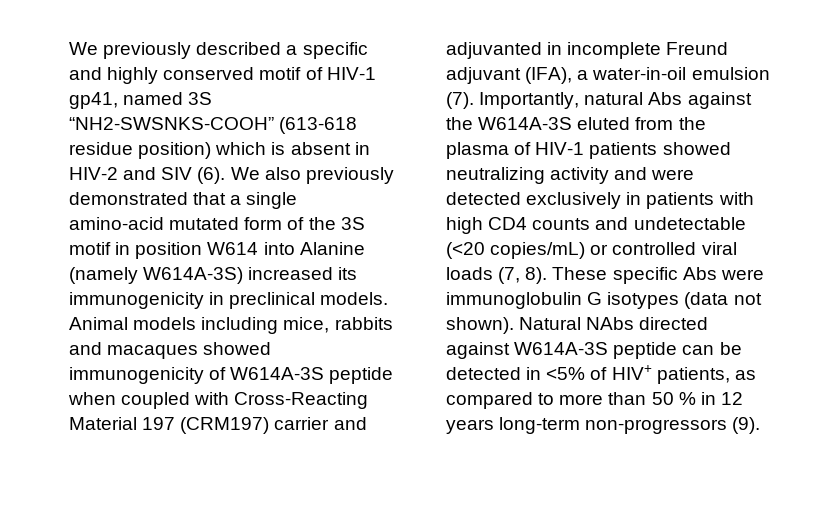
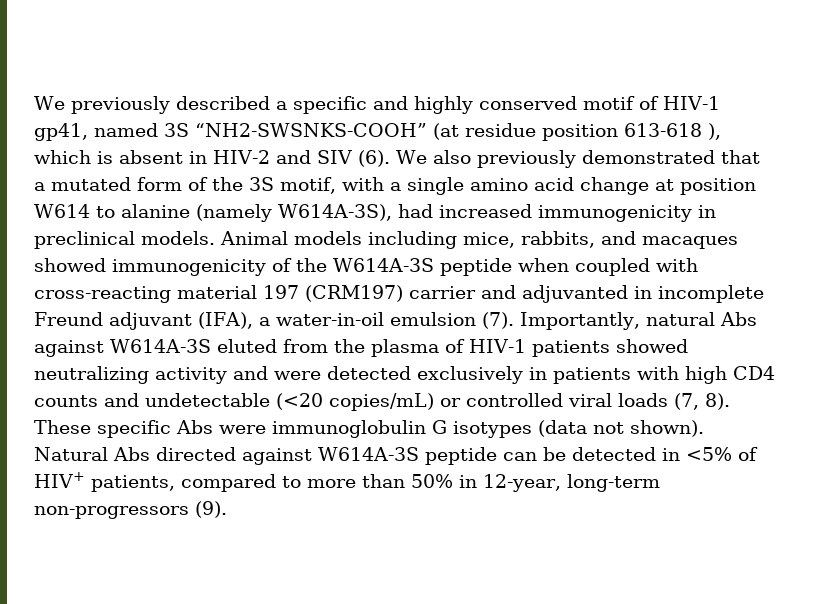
[279,117,358,134] [69,142,212,159] (613-618 residue position) -> [433,123,722,141] (at residue position 613-618 ),
[246,192,298,209] [69,217,164,230] single amino-acid -> (45, 186) none
[69,242,365,259] [69,267,358,284] motif in position W614 into Alanine (namely W614A-3S) increased its -> [280,177,756,195] [34,204,532,222] motif, with a single amino acid change at position W614 to alanine (namely W614A-3S), had increased
[334,317,393,330] rabbits -> [521,231,595,248] rabbits,
(227, 373) none -> [296,258,327,272] the
[234,392,369,409] [69,417,137,430] Cross-Reacting Material -> [34,285,257,303] cross-reacting material
[446,117,473,130] the -> (104, 348) none
[586,317,635,330] NAbs -> [113,447,150,461] Abs
[734,370,756,380] as -> (175, 483) none
[651,392,743,405] [446,419,494,434] 50 % in 12 years -> [411,474,561,492] 50% in 12-year,

